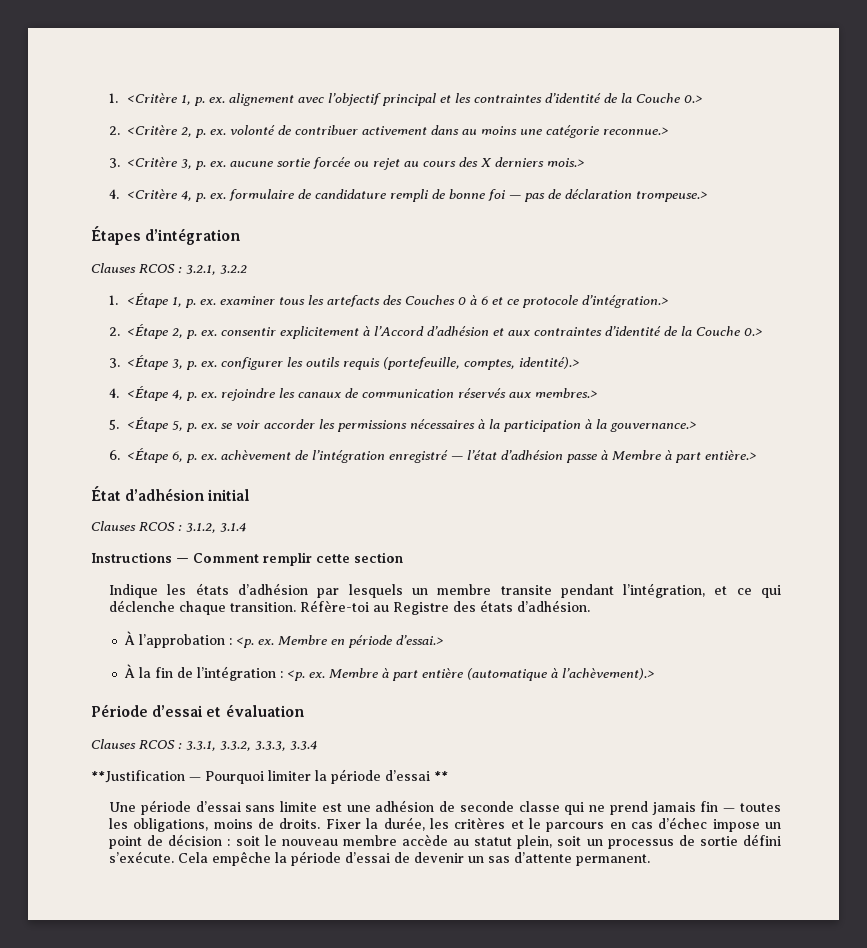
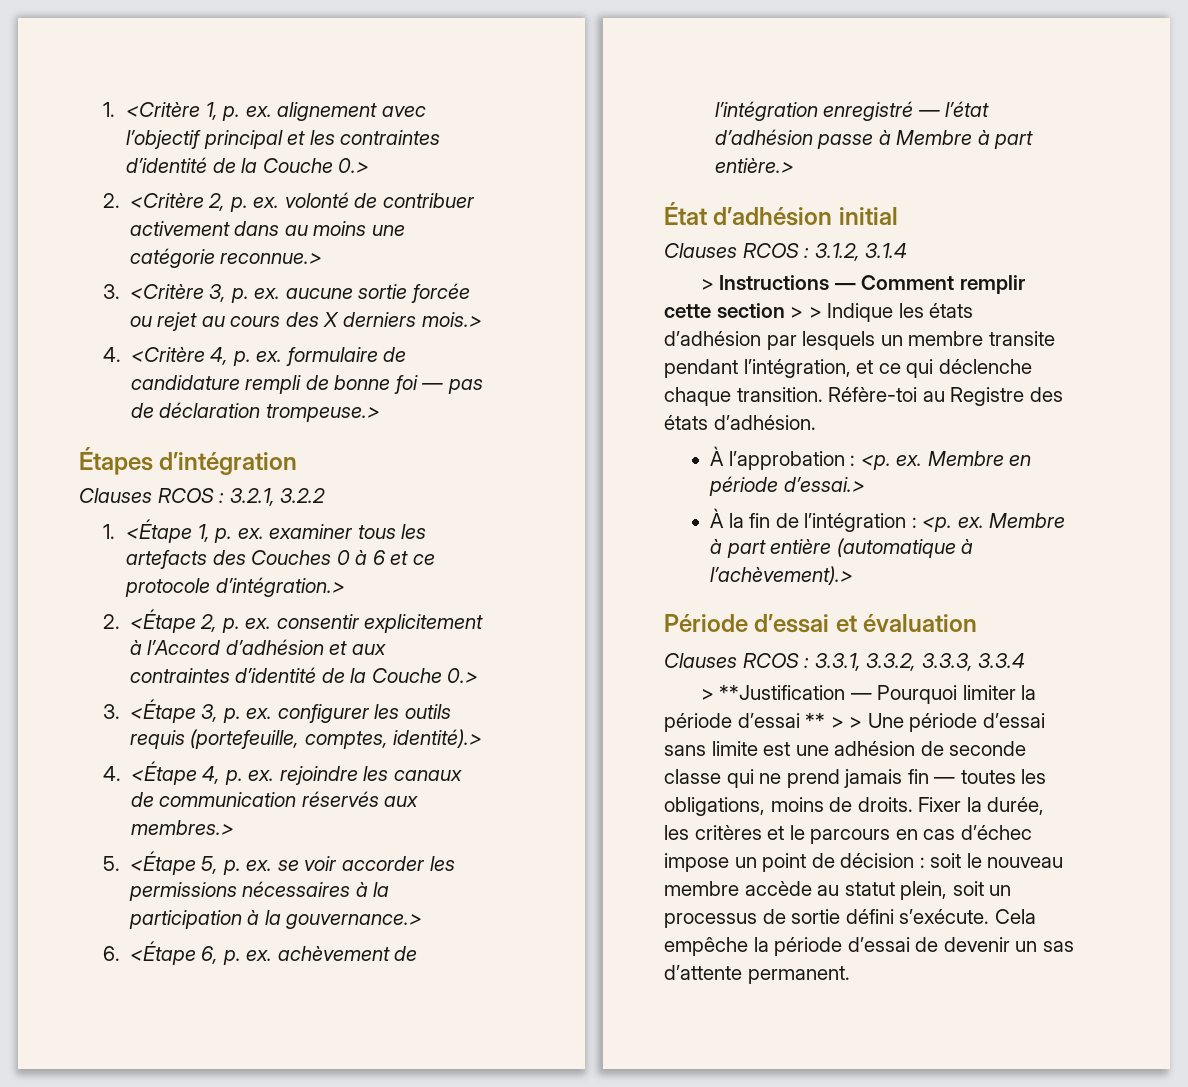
(246, 527) none -> [700,279,714,290] >
(403, 557) // -> [790,307,822,318] > >
(317, 745) none -> [700,689,714,700] >
(448, 776) // -> [830,717,863,728] > >

